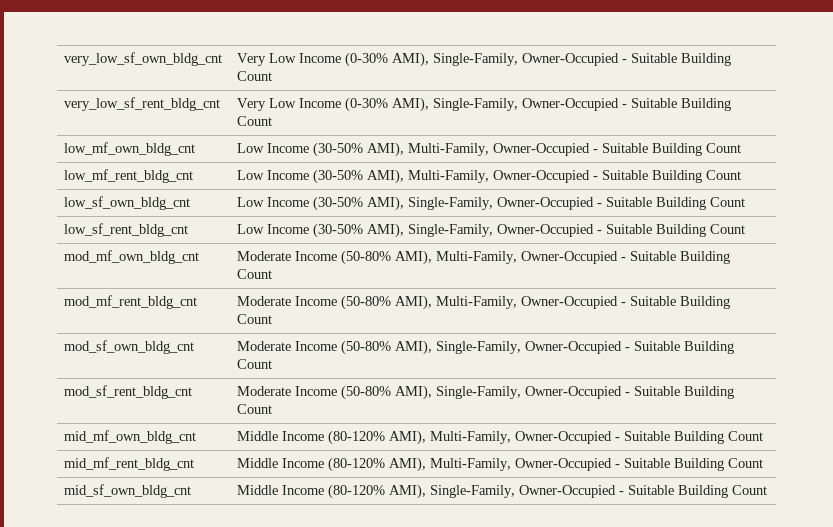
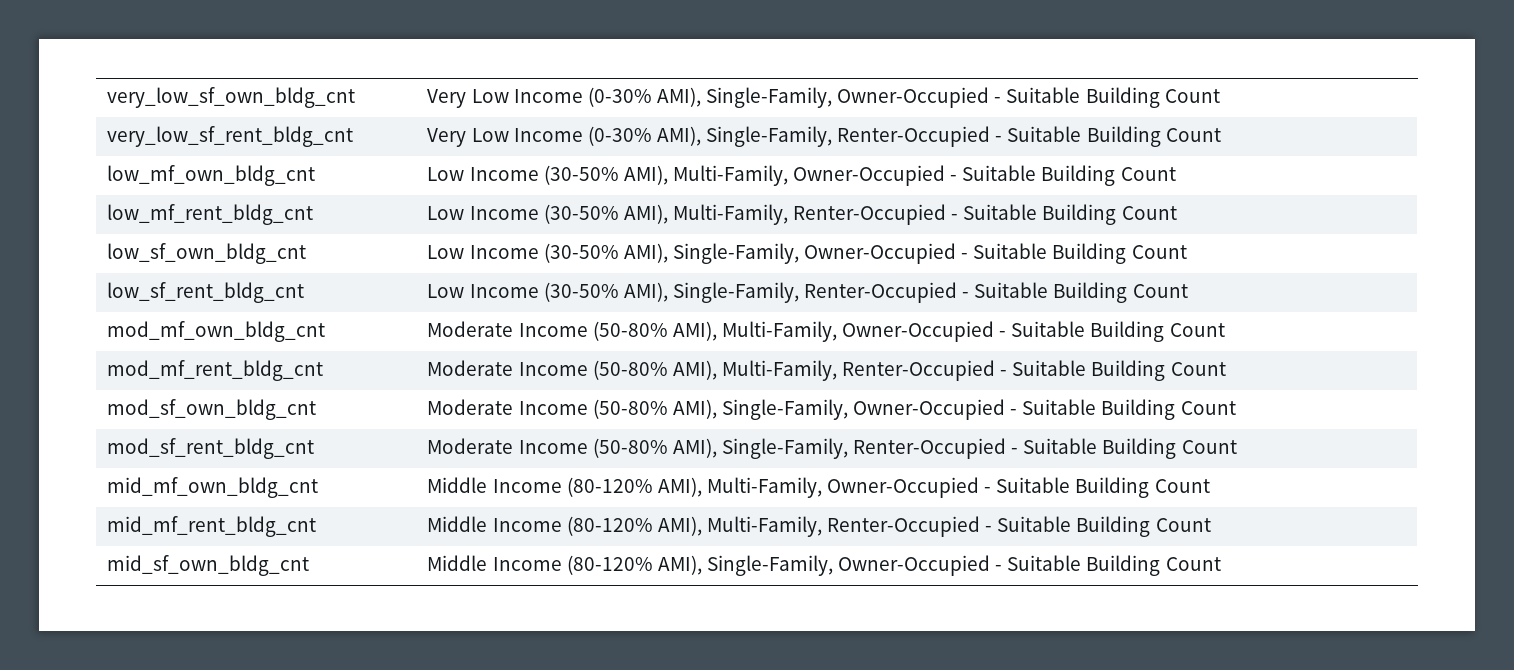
[522,98,620,111] Owner-Occupied -> [837,126,991,147] Renter-Occupied
[493,170,591,183] Owner-Occupied -> [793,204,947,225] Renter-Occupied
[497,224,595,237] Owner-Occupied -> [804,282,958,303] Renter-Occupied
[521,296,619,309] Owner-Occupied -> [842,360,996,381] Renter-Occupied
[525,386,623,399] Owner-Occupied -> [853,438,1007,459] Renter-Occupied
[515,458,613,471] Owner-Occupied -> [827,516,981,537] Renter-Occupied

